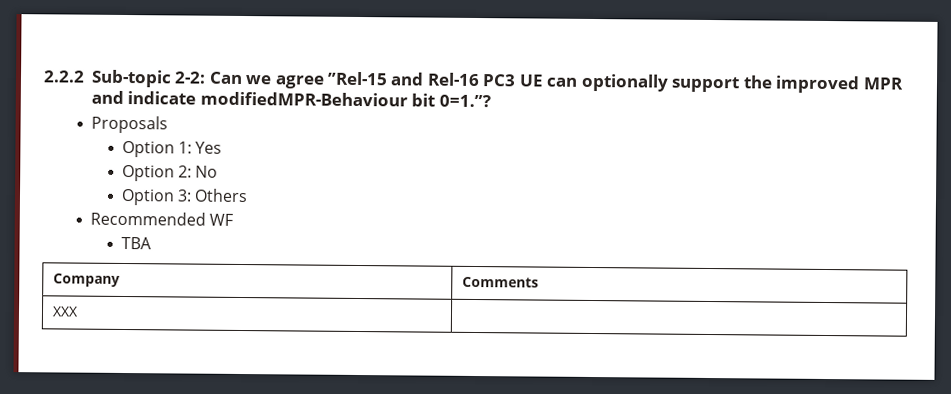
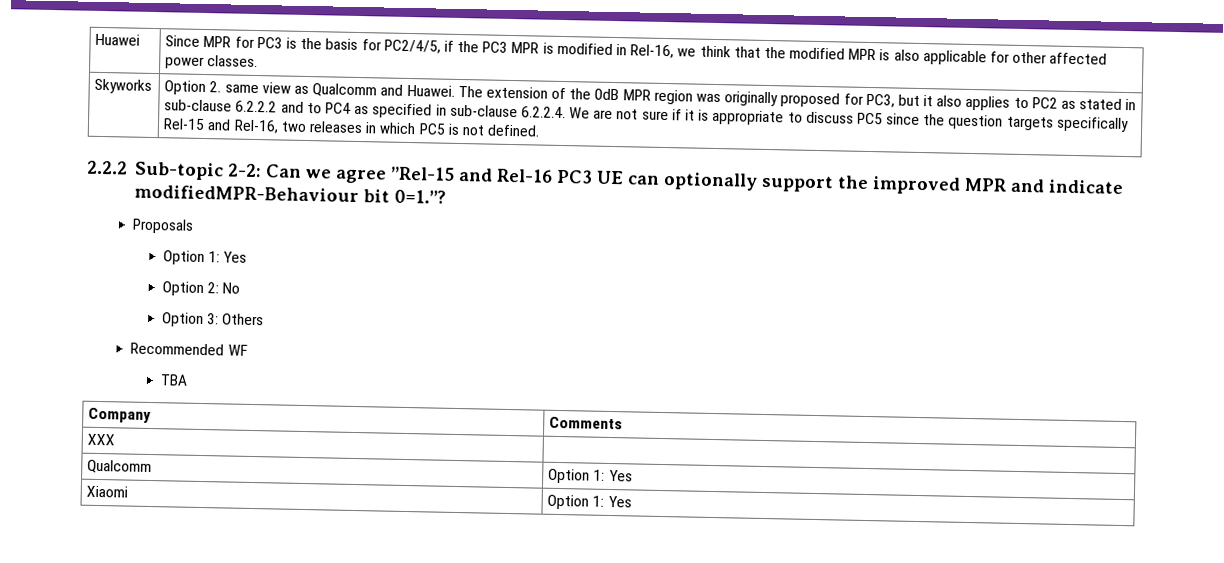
(43, 76) none -> [95,33,141,46] [165,35,1108,66] [165,55,259,70] [94,78,153,94] [164,80,1137,111] [164,99,1129,133] [163,118,541,137] Huawei | Since MPR for PC3 is the basis for PC2/4/5, if the PC3 MPR is modified in Rel-16, we think that the modified MPR is also applicable for other affected power classes. // Skyworks | Option 2. same view as Qualcomm and Huawei. The extension of the 0dB MPR region was originally proposed for PC3, but it also applies to PC2 as stated in sub-clause 6.2.2.2 and to PC4 as specified in sub-clause 6.2.2.4. We are not sure if it is appropriate to discuss PC5 since the question targets specifically Rel-15 and Rel-16, two releases in which PC5 is not defined. //
(80, 311) none -> [87,459,153,475] [548,468,633,484] [86,485,129,498] [547,494,632,510] // Qualcomm | Option 1: Yes // Xiaomi | Option 1: Yes

